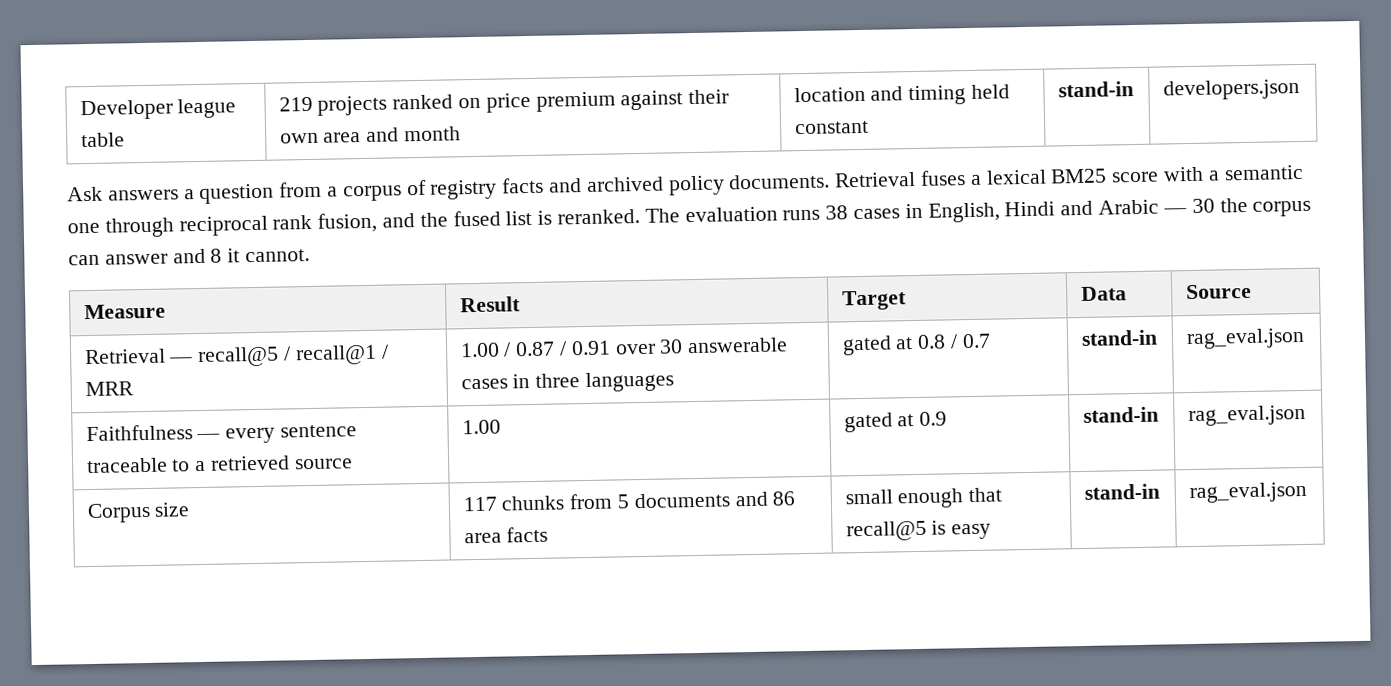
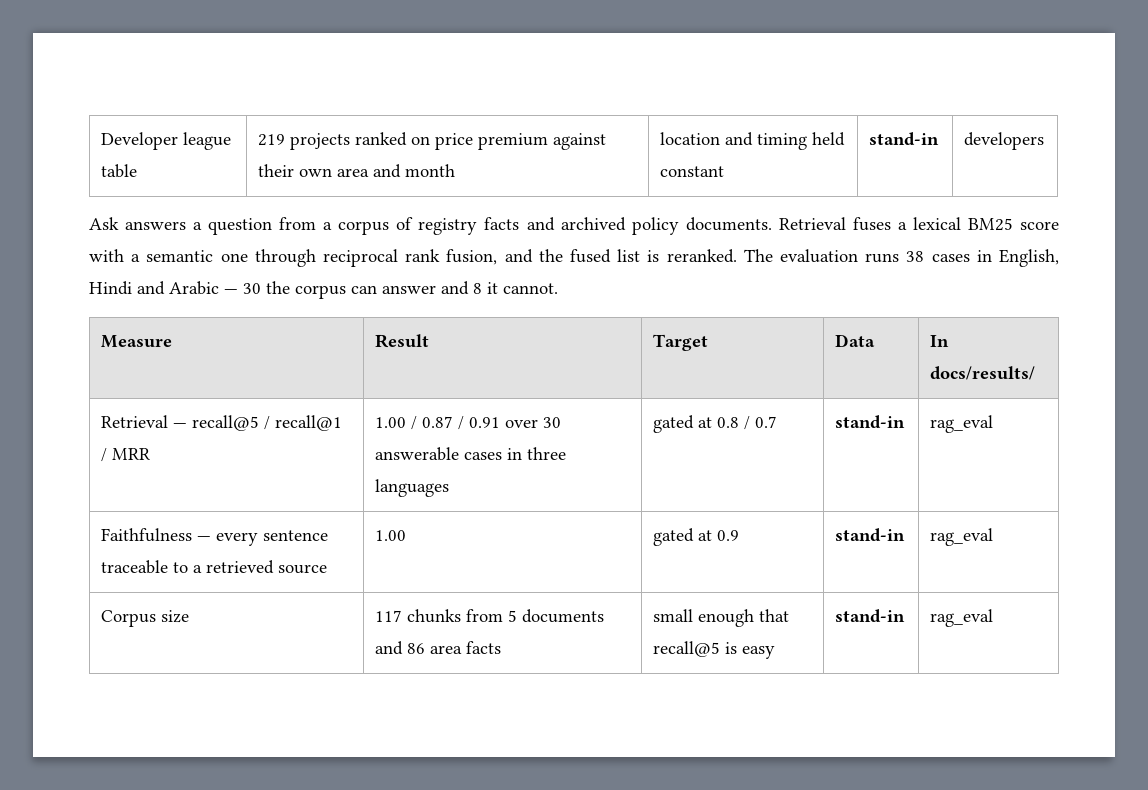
[1162,78,1300,101] developers.json -> [964,132,1045,150] developers
[1185,283,1252,300] Source -> [930,335,950,347] [930,366,1036,380] In docs/results/
[1185,327,1305,350] rag_eval.json -> [930,415,994,433] rag_eval
[1187,404,1306,427] rag_eval.json -> [930,528,994,546] rag_eval
[1188,481,1307,504] rag_eval.json -> [930,609,994,627] rag_eval

